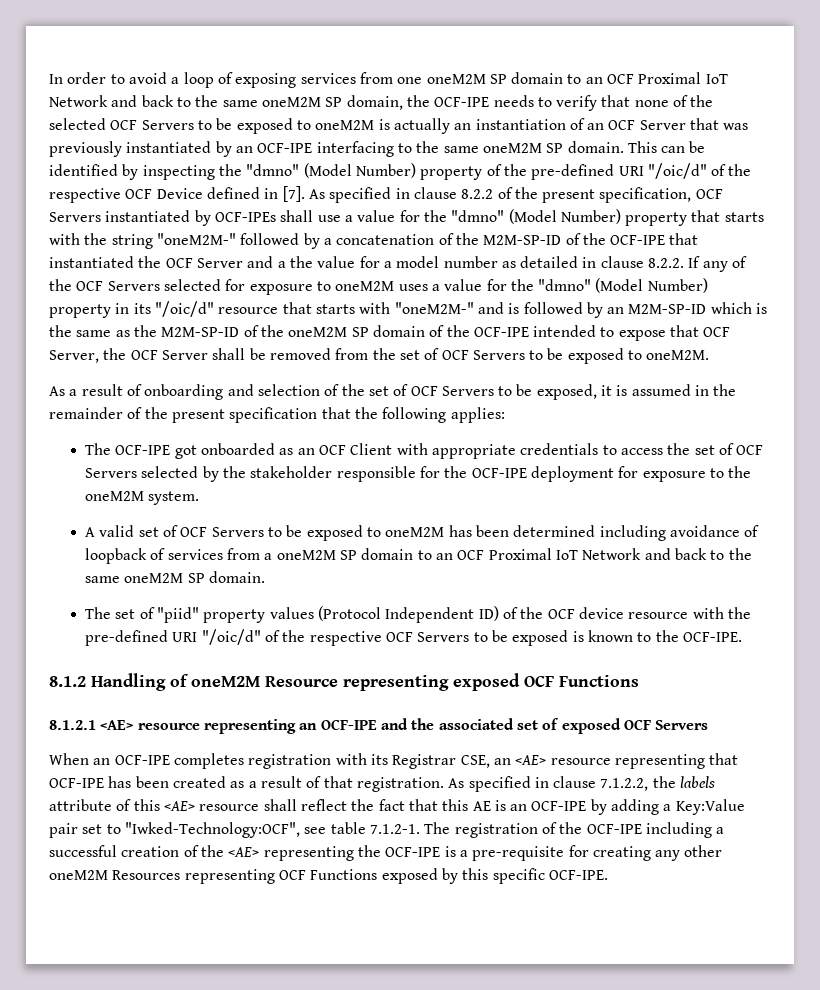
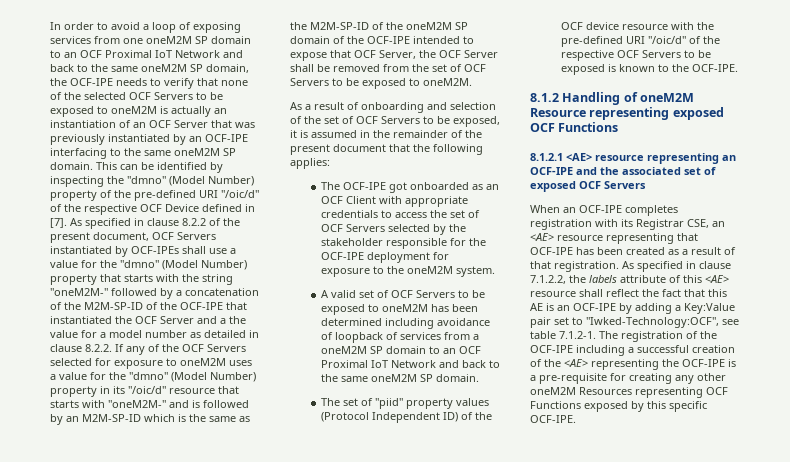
[599,187,692,203] specification, -> [93,232,149,241] document,
[229,407,318,423] specification -> [333,144,386,152] document

